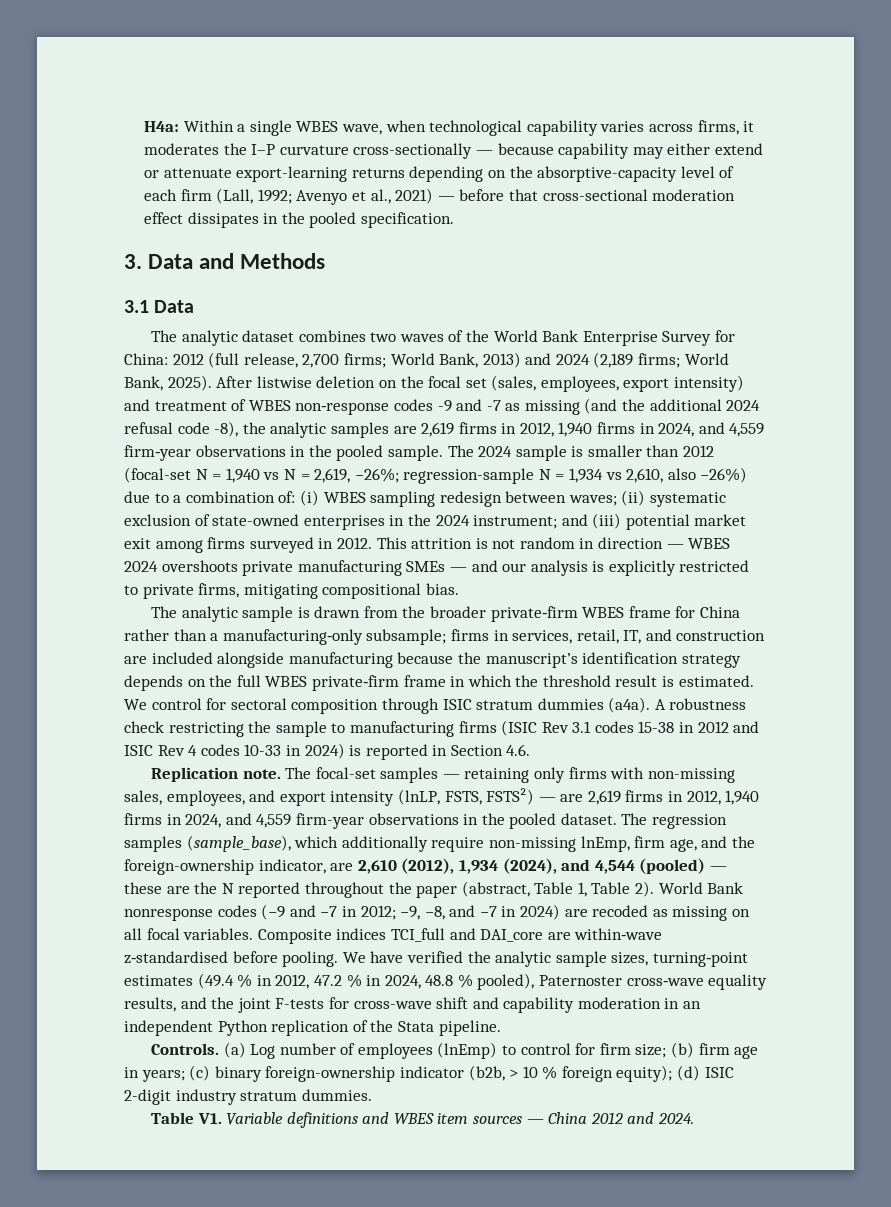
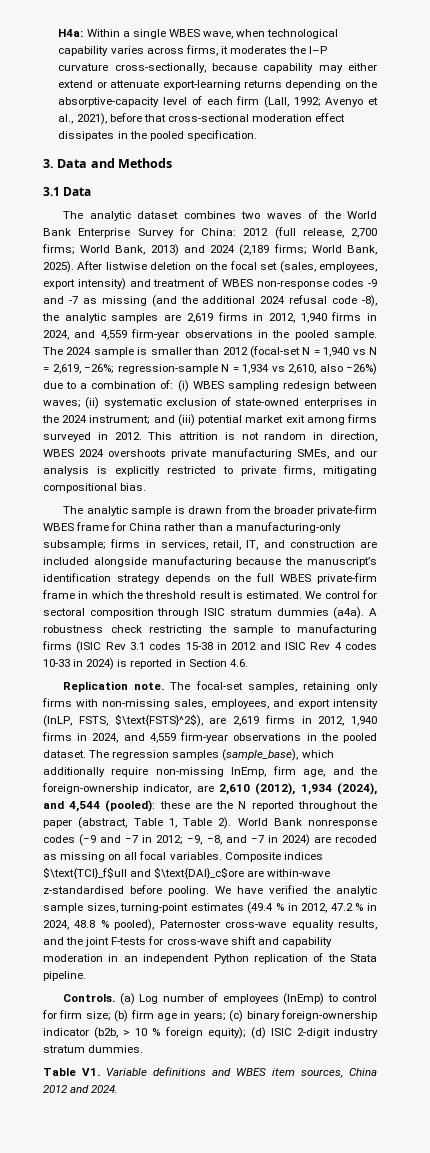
[353,143,494,159] cross-sectionally — -> [114,63,206,73] cross-sectionally,
[395,188,455,204] 2021) — -> [76,113,107,125] 2021),
[598,537,684,549] direction — -> [329,432,377,442] direction,
[406,561,467,572] SMEs — -> [296,449,329,459] SMEs,
[380,767,460,783] samples — -> [247,682,297,692] samples,
[486,788,556,805] FSTS²) — -> [114,714,203,727] $\text{FSTS}^2$),
[639,858,727,874] (pooled) — -> [105,800,156,812] (pooled):
[390,928,544,942] TCI_full and DAI_core -> [43,867,245,879] $\text{TCI}_f$ull and $\text{DAI}_c$ore
[473,1116,544,1124] sources — -> [301,1069,343,1078] sources,

